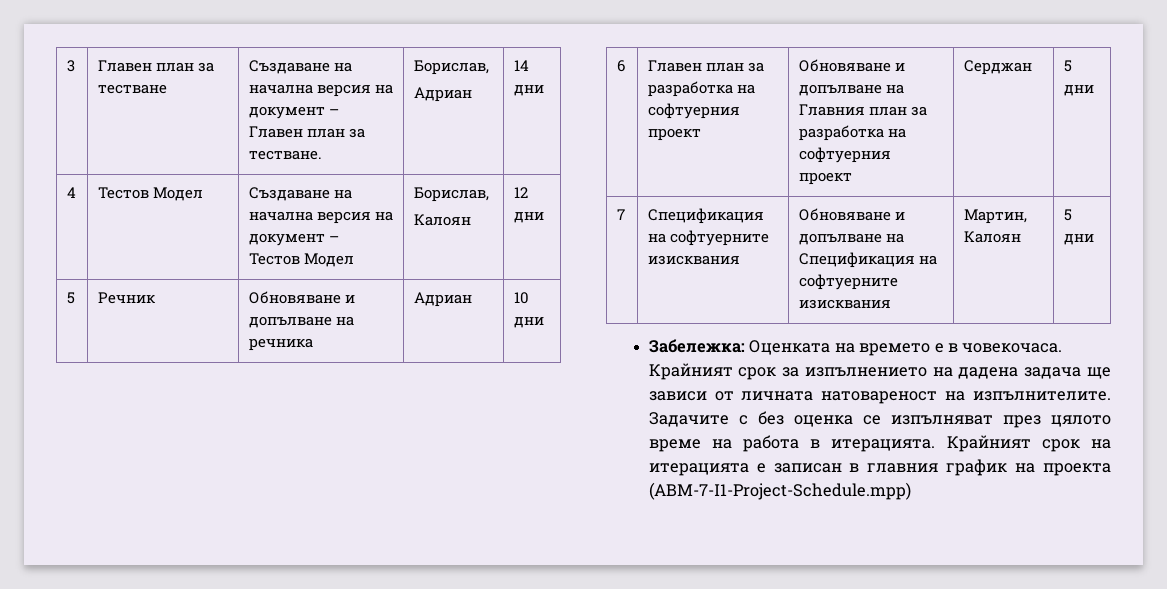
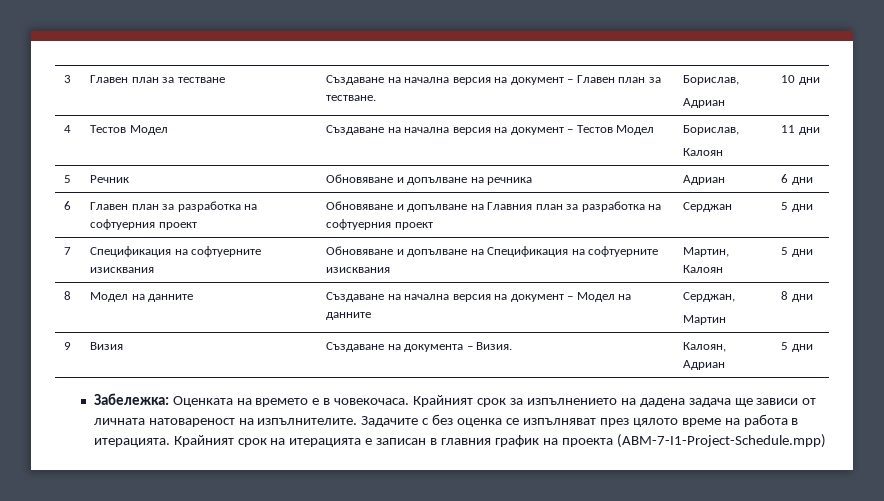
[513,60,529,71] 14 -> [781,75,796,83] 10
[513,187,528,198] 12 -> [781,125,796,133] 11
[513,292,529,304] 10 -> [781,174,789,183] 6
(1094, 239) none -> [64,291,72,300] [90,292,194,302] [326,292,632,302] [326,312,372,320] [683,292,736,302] [683,315,727,325] [781,291,813,302] [64,342,72,350] [90,342,124,350] [326,342,513,352] [683,342,727,352] [683,360,726,370] [781,342,813,352] // 8 | Модел на данните | Създаване на начална версия на документ – Модел на данните | Серджан, // Мартин | 8 дни // 9 | Визия | Създаване на документа – Визия. | Калоян, Адриан | 5 дни

